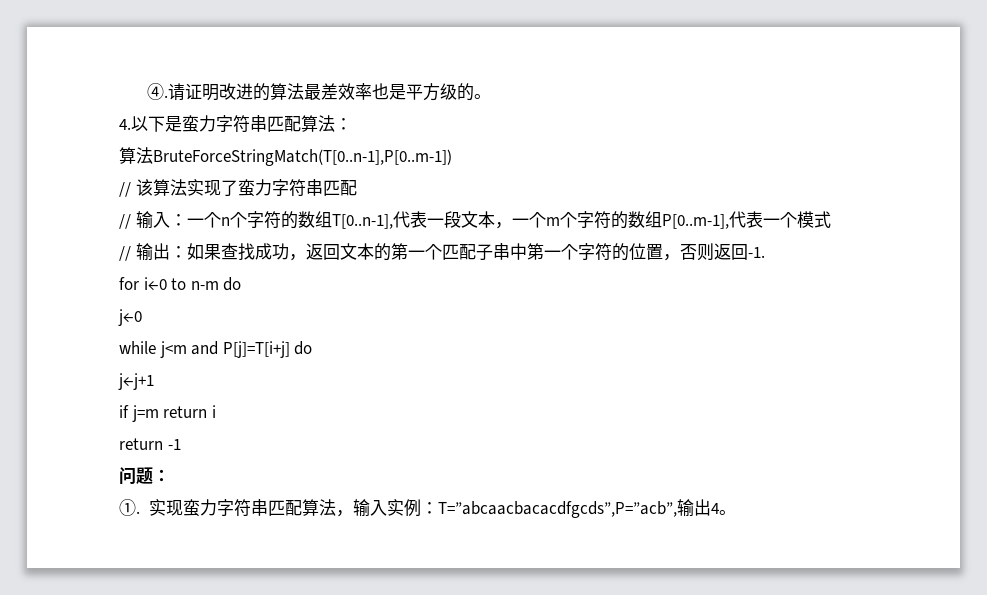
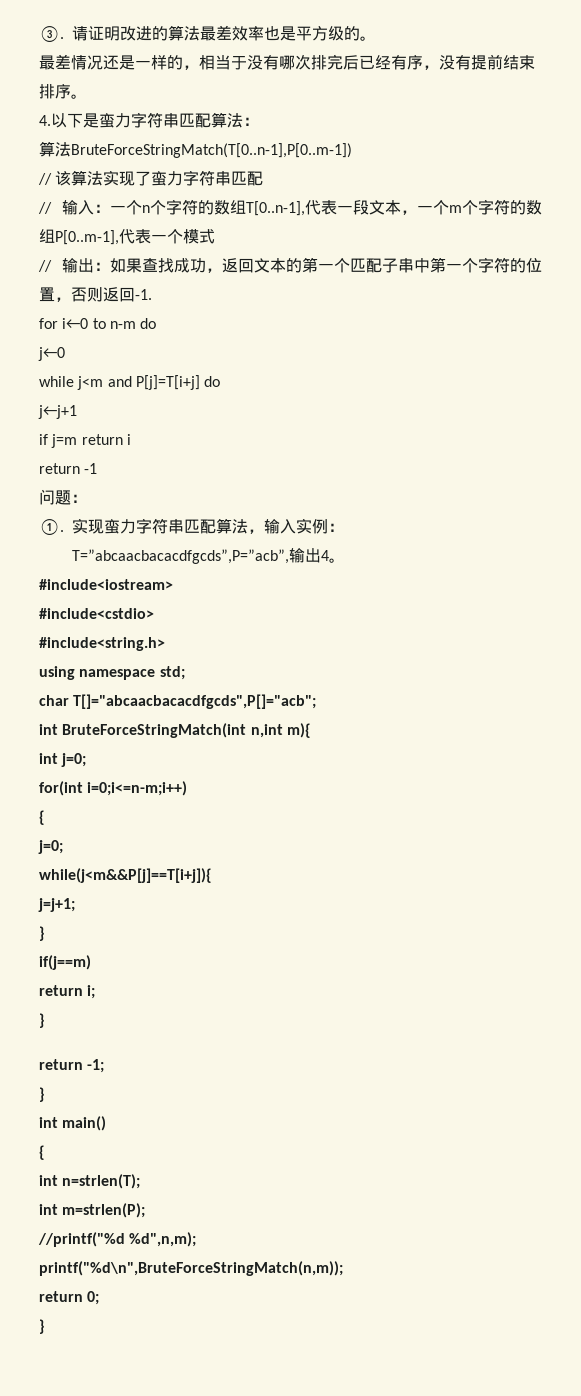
[146,83,168,100] ④. -> [39,26,64,42] ③.
(491, 96) none -> [39,54,535,70] [39,84,87,99] // 最差情况还是一样的，相当于没有哪次排完后已经有序，没有提前结束排序。
(736, 512) none -> [39,579,173,590] [39,608,154,619] [39,637,165,651] [39,666,185,680] [39,694,317,709] [39,723,311,738] [39,753,87,767] [39,781,188,796] [39,810,45,825] [38,840,63,854] [39,868,212,883] [38,898,75,912] [39,926,45,941] [39,955,91,970] [39,985,96,999] [39,1013,45,1028] [39,1059,105,1073] [39,1087,45,1102] [39,1116,107,1131] [39,1145,45,1160] [39,1174,141,1189] [39,1203,146,1218] [38,1232,197,1247] [39,1261,343,1276] [39,1291,100,1305] [39,1319,45,1334] // #include<iostream> // #include<cstdio> // #include<string.h> // using namespace std; // char T[]="abcaacbacacdfgcds",P[]="acb"; // int BruteForceStringMatch(int n,int m){ // int j=0; // for(int i=0;i<=n-m;i++) // { // j=0; // while(j<m&&P[j]==T[i+j]){ // j=j+1; // } // if(j==m) // return i; // } // return -1; // } // int main() // { // int n=strlen(T); // int m=strlen(P); // //printf("%d %d",n,m); // printf("%d\n",BruteForceStringMatch(n,m)); // return 0; // }

